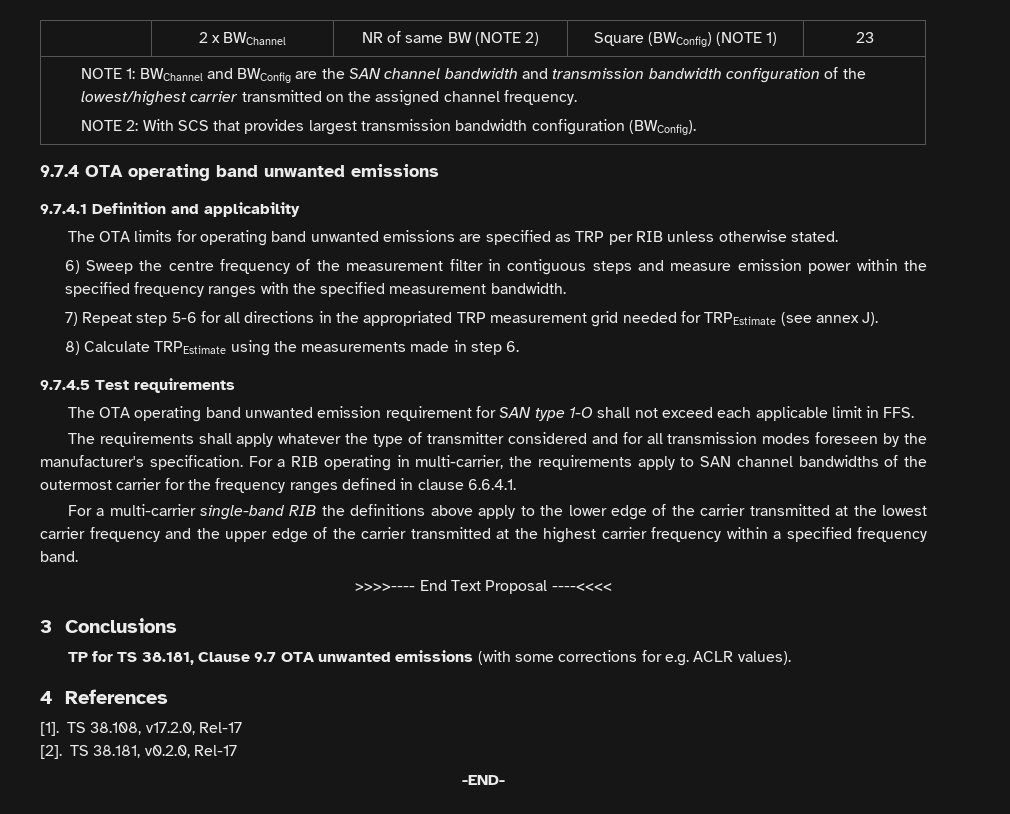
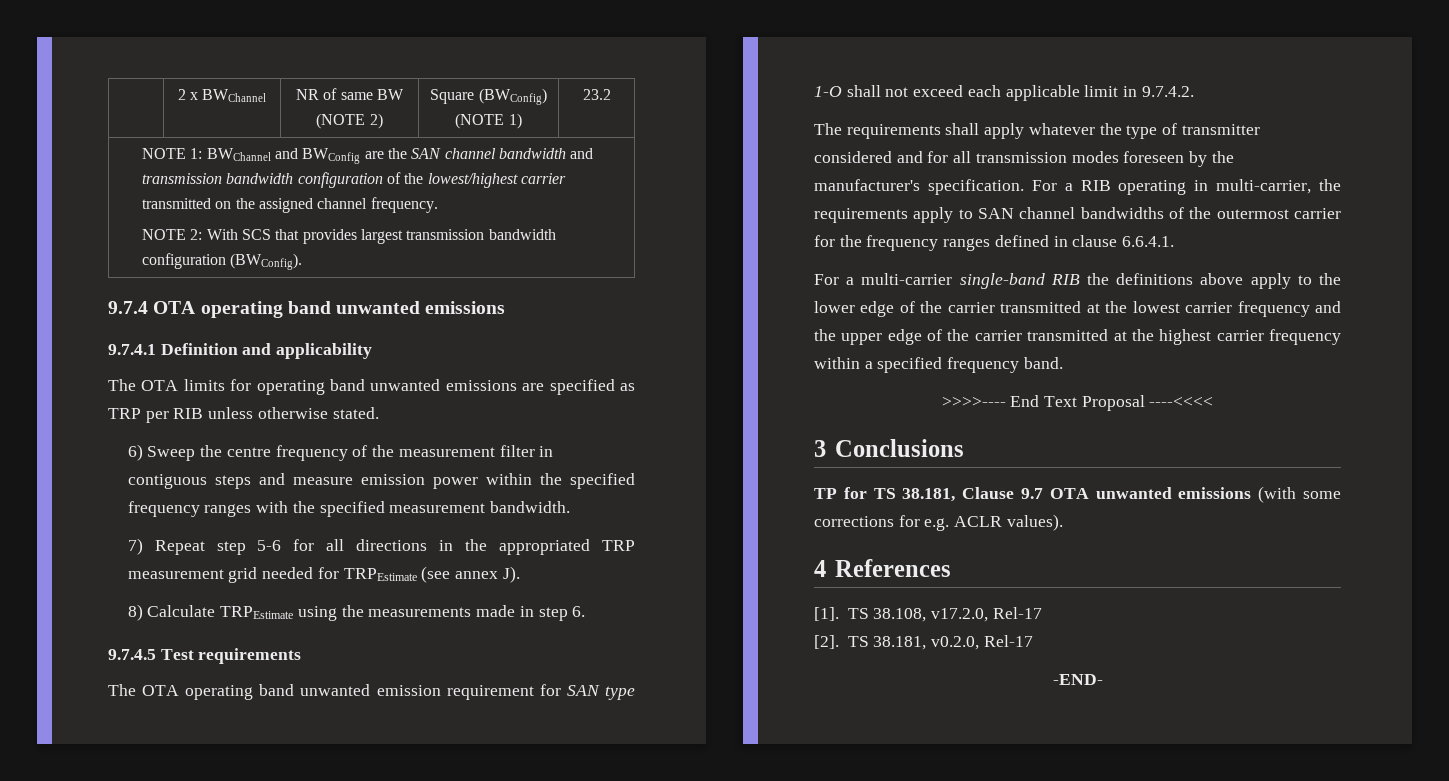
[855,32,874,43] 23 -> [582,89,611,100] 23.2
[883,407,915,418] FFS. -> [1141,86,1194,97] 9.7.4.2.

